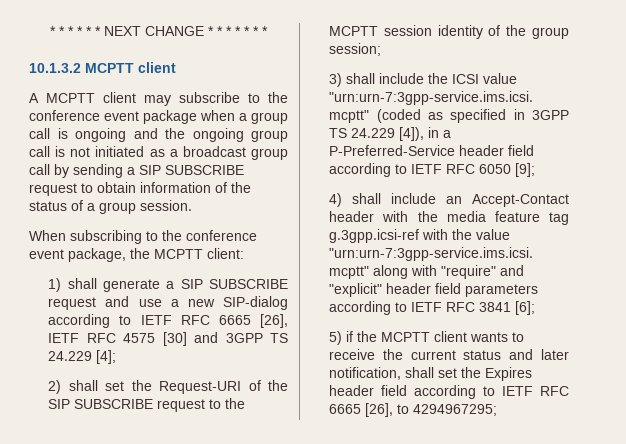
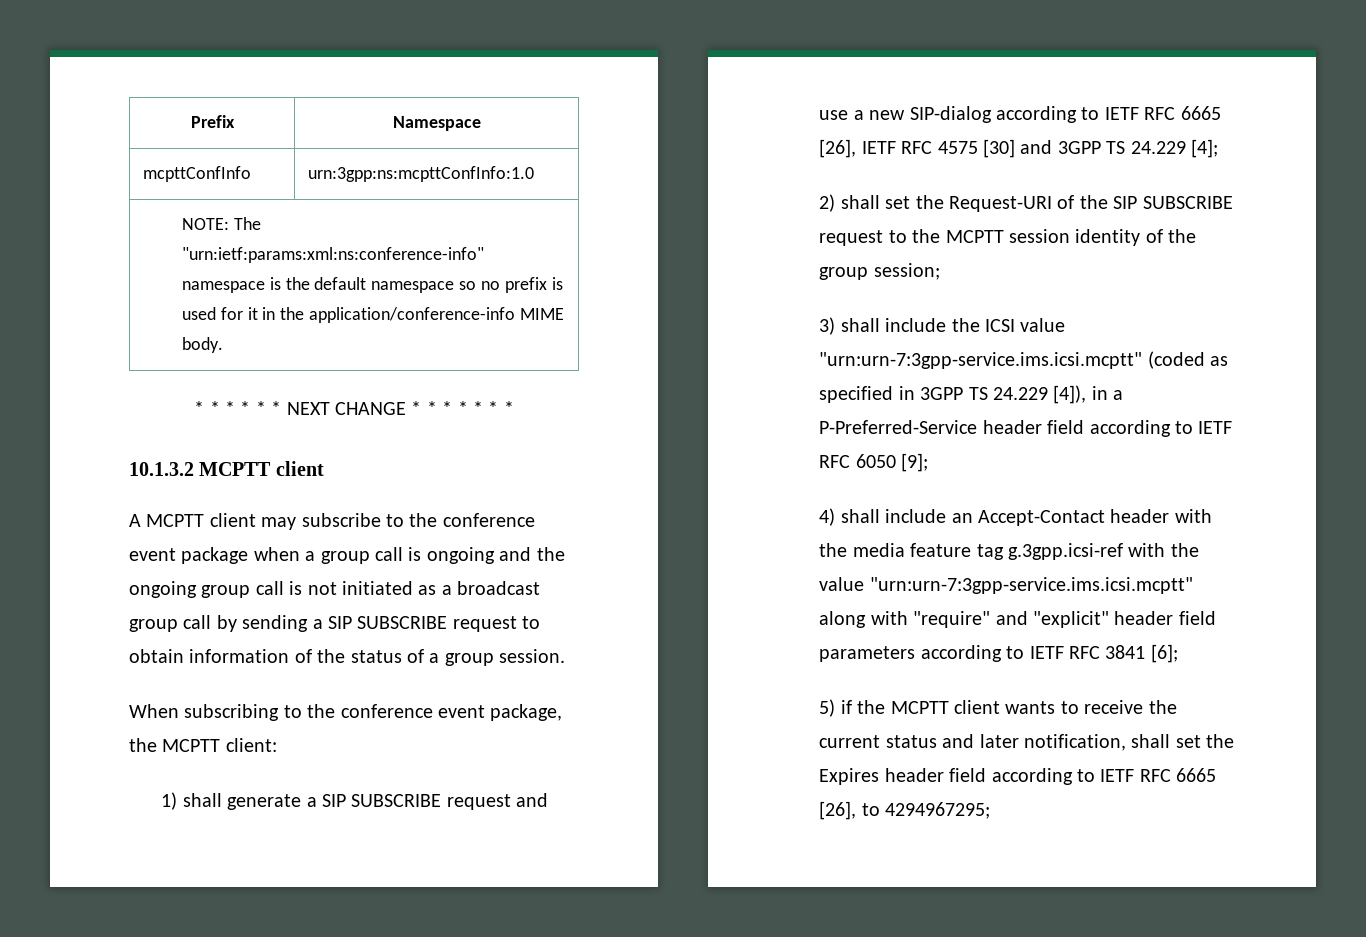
(50, 31) none -> [190,115,235,128] [392,116,481,131] [142,166,251,182] [307,166,534,182] [181,217,261,230] [181,247,484,263] [181,277,563,293] [181,307,564,323] [181,337,223,353] Prefix | Namespace // mcpttConfInfo | urn:3gpp:ns:mcpttConfInfo:1.0 // NOTE: The "urn:ietf:params:xml:ns:conference-info" namespace is the default namespace so no prefix is used for it in the application/conference-info MIME body. //

